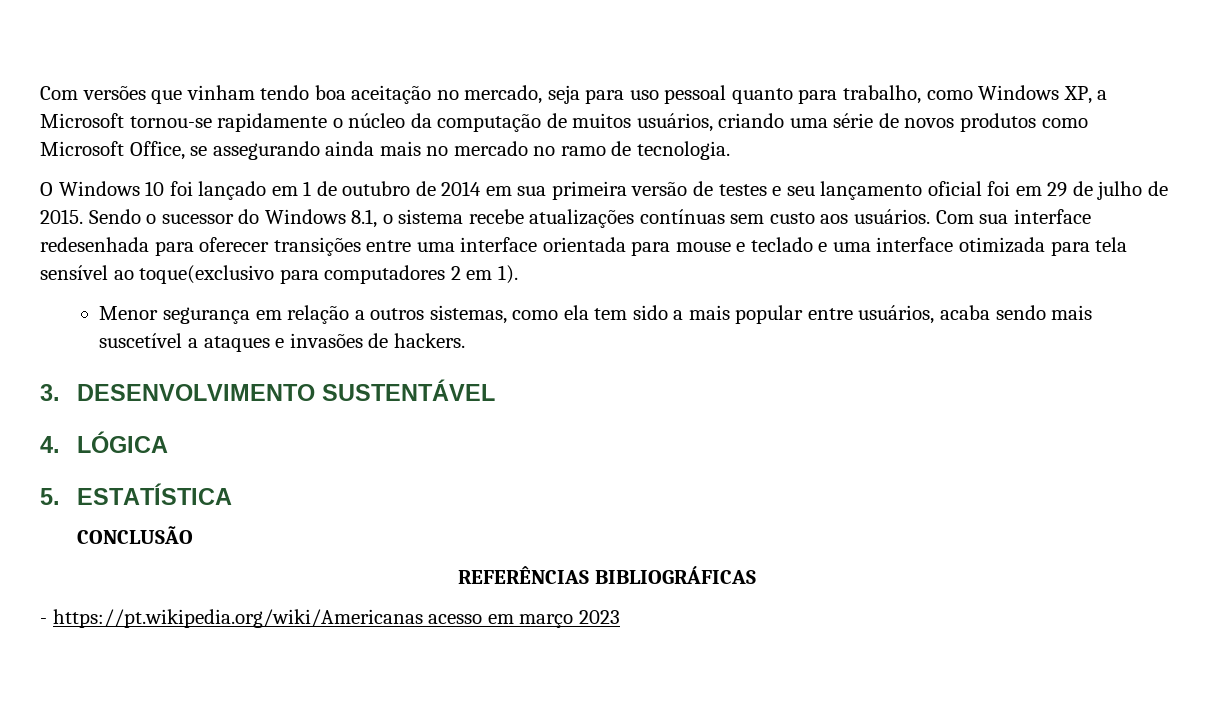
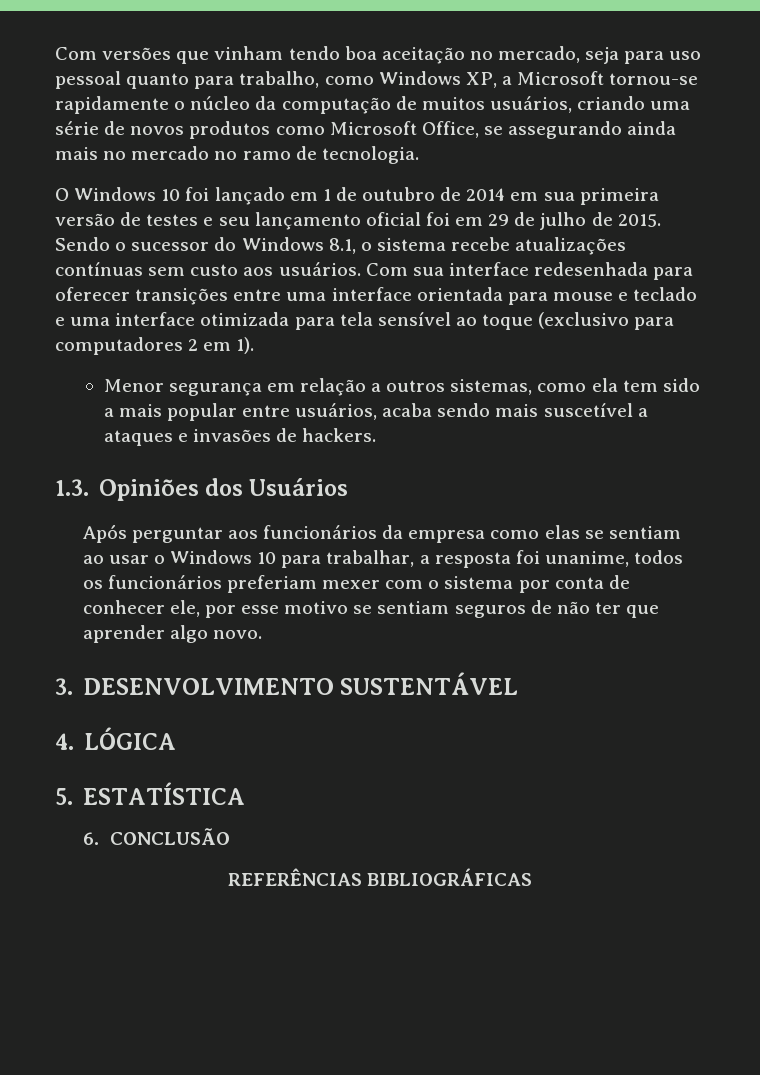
[139,265,275,284] toque(exclusivo -> [482,312,630,330] toque (exclusivo
(465, 340) none -> [55,478,349,501] [82,524,681,543] [82,550,684,568] [82,575,630,593] [82,600,660,618] [82,625,262,643] // 1.3. Opiniões dos Usuários // Após perguntar aos funcionários da empresa como elas se sentiam ao usar o Windows 10 para trabalhar, a resposta foi unanime, todos os funcionários preferiam mexer com o sistema por conta de conhecer ele, por esse motivo se sentiam seguros de não ter que aprender algo novo.
(232, 494) none -> [82,832,99,845] 6.
[40,609,620,628] // - https://pt.wikipedia.org/wiki/Americanas acesso em março 2023 -> (533, 877) none

